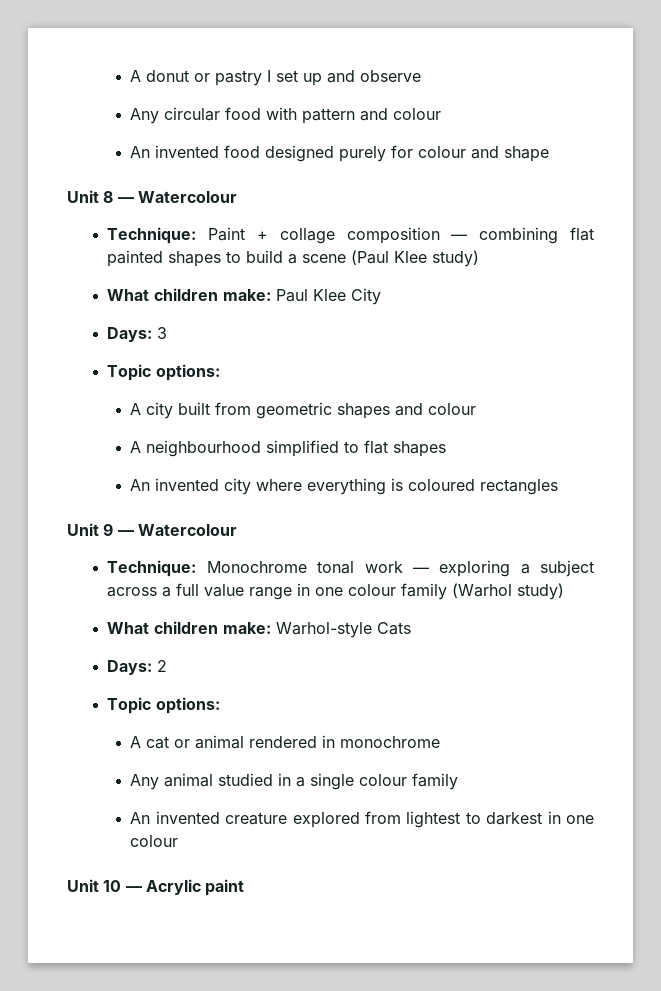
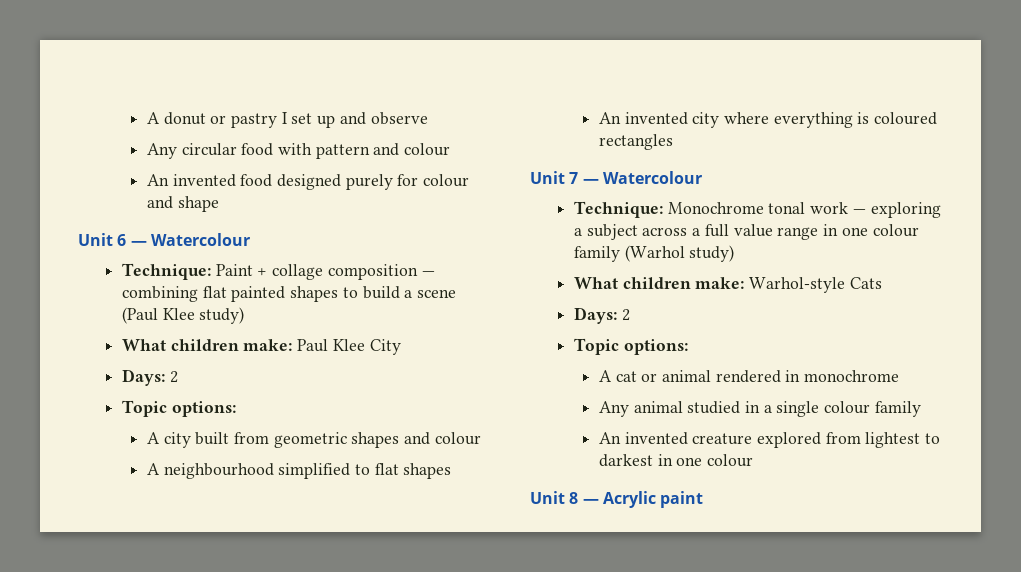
[103,191,114,203] 8 -> [117,234,127,246] 6
[157,327,168,339] 3 -> [169,371,178,383] 2
[103,523,114,536] 9 -> [569,172,579,184] 7
[103,880,122,892] 10 -> [569,492,579,504] 8

